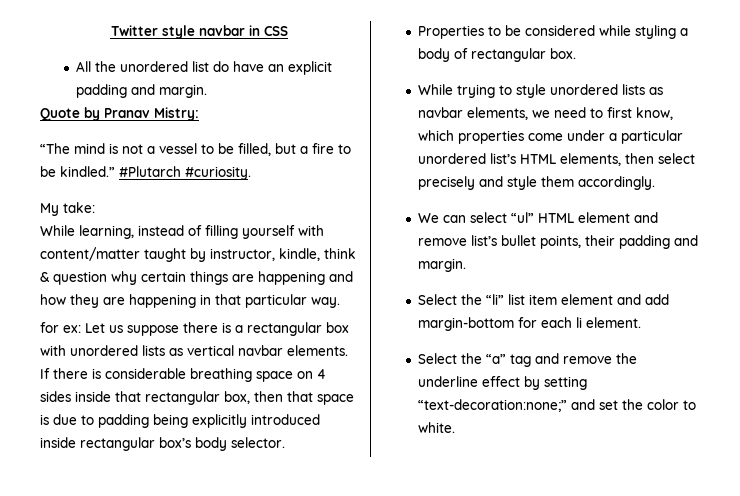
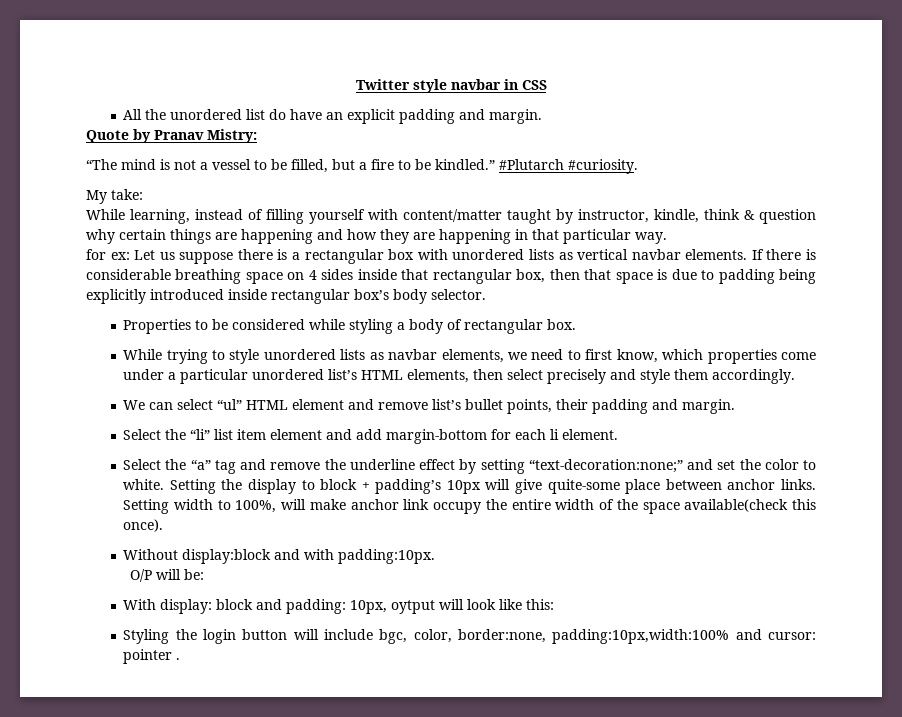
(456, 427) none -> [169,479,816,494] [123,499,816,514] [123,519,164,532] [123,549,436,564] [129,569,204,582] [123,599,555,614] [123,629,816,644] [123,649,181,664] Setting the display to block + padding’s 10px will give quite-some place between anchor links. Setting width to 100%, will make anchor link occupy the entire width of the space available(check this once). // Without display:block and with padding:10px. // O/P will be: // With display: block and padding: 10px, oytput will look like this: // Styling the login button will include bgc, color, border:none, padding:10px,width:100% and cursor: pointer .

